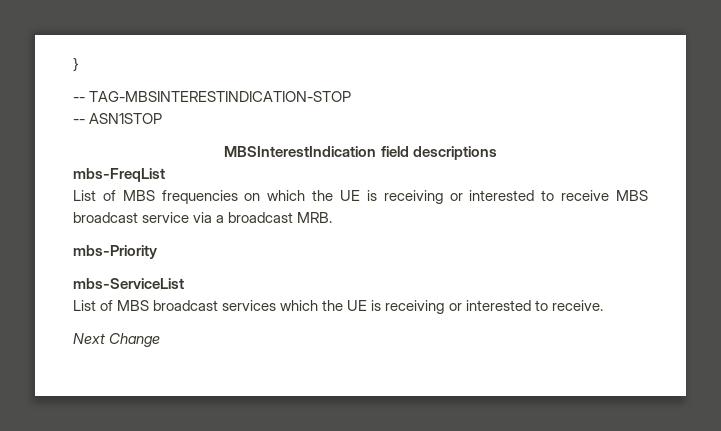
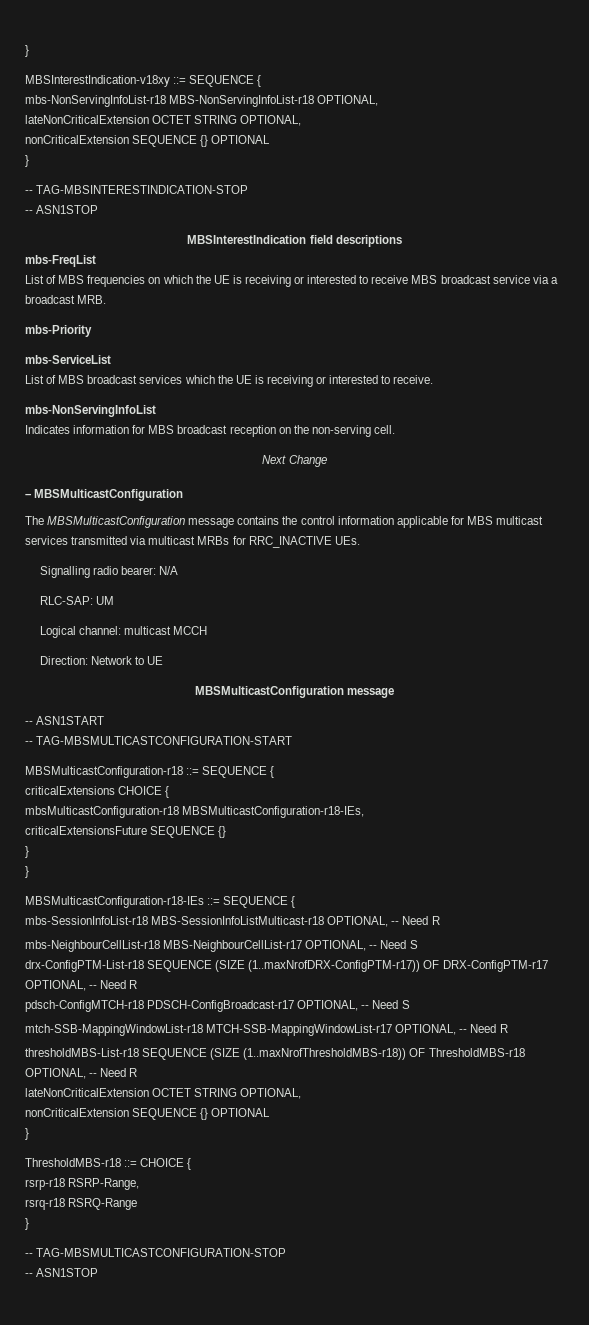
[73,57,79,72] } -> [25,45,29,57] [25,75,262,87] [25,95,379,107] [25,115,302,126] [25,135,271,147] [25,155,29,167] } // MBSInterestIndication-v18xy ::= SEQUENCE { // mbs-NonServingInfoList-r18 MBS-NonServingInfoList-r18 OPTIONAL, // lateNonCriticalExtension OCTET STRING OPTIONAL, // nonCriticalExtension SEQUENCE {} OPTIONAL // }
[73,333,161,347] Next Change -> [25,405,156,417] [25,425,395,437] [262,455,327,467] [25,489,184,501] [25,516,544,528] [25,536,360,548] [40,566,179,578] [40,596,115,605] [40,626,208,638] [40,656,164,665] [194,686,395,698] [25,716,105,725] [25,736,293,745] [25,766,275,778] [25,786,170,798] [25,806,365,818] [25,826,227,838] [25,846,29,858] [25,866,29,878] [25,896,296,908] [25,916,440,927] [25,940,418,952] [25,960,548,972] [25,980,138,991] [25,1000,410,1012] [25,1024,508,1036] [25,1048,525,1060] [25,1068,138,1079] [25,1088,302,1099] [25,1108,271,1120] [25,1128,29,1140] [25,1158,192,1170] [25,1178,140,1190] [25,1198,138,1210] [25,1218,29,1230] [25,1248,287,1257] [25,1268,99,1277] mbs-NonServingInfoList // Indicates information for MBS broadcast reception on the non-serving cell. // Next Change // – MBSMulticastConfiguration // The MBSMulticastConfiguration message contains the control information applicable for MBS multicast services transmitted via multicast MRBs for RRC_INACTIVE UEs. // Signalling radio bearer: N/A // RLC-SAP: UM // Logical channel: multicast MCCH // Direction: Network to UE // MBSMulticastConfiguration message // -- ASN1START // -- TAG-MBSMULTICASTCONFIGURATION-START // MBSMulticastConfiguration-r18 ::= SEQUENCE { // criticalExtensions CHOICE { // mbsMulticastConfiguration-r18 MBSMulticastConfiguration-r18-IEs, // criticalExtensionsFuture SEQUENCE {} // } // } // MBSMulticastConfiguration-r18-IEs ::= SEQUENCE { // mbs-SessionInfoList-r18 MBS-SessionInfoListMulticast-r18 OPTIONAL, -- Need R // mbs-NeighbourCellList-r18 MBS-NeighbourCellList-r17 OPTIONAL, -- Need S // drx-ConfigPTM-List-r18 SEQUENCE (SIZE (1..maxNrofDRX-ConfigPTM-r17)) OF DRX-ConfigPTM-r17 OPTIONAL, -- Need R // pdsch-ConfigMTCH-r18 PDSCH-ConfigBroadcast-r17 OPTIONAL, -- Need S // mtch-SSB-MappingWindowList-r18 MTCH-SSB-MappingWindowList-r17 OPTIONAL, -- Need R // thresholdMBS-List-r18 SEQUENCE (SIZE (1..maxNrofThresholdMBS-r18)) OF ThresholdMBS-r18 OPTIONAL, -- Need R // lateNonCriticalExtension OCTET STRING OPTIONAL, // nonCriticalExtension SEQUENCE {} OPTIONAL // } // ThresholdMBS-r18 ::= CHOICE { // rsrp-r18 RSRP-Range, // rsrq-r18 RSRQ-Range // } // -- TAG-MBSMULTICASTCONFIGURATION-STOP // -- ASN1STOP

